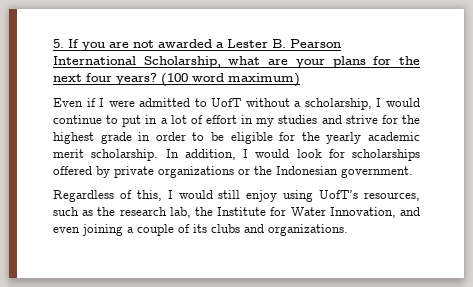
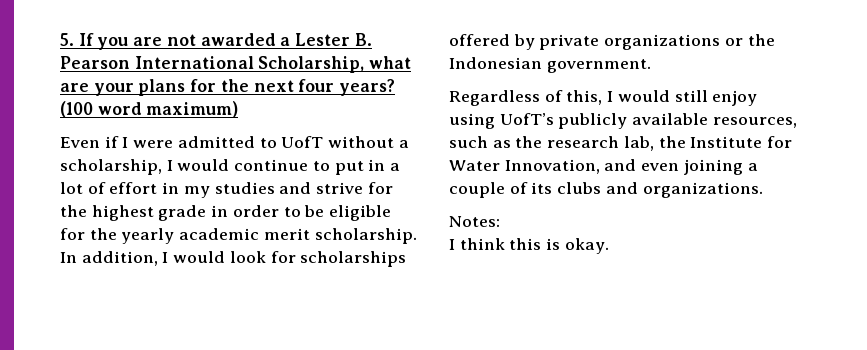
(359, 194) none -> [558,113,709,129] publicly available
(348, 230) none -> [449,216,500,227] [449,238,609,254] // Notes: // I think this is okay.

